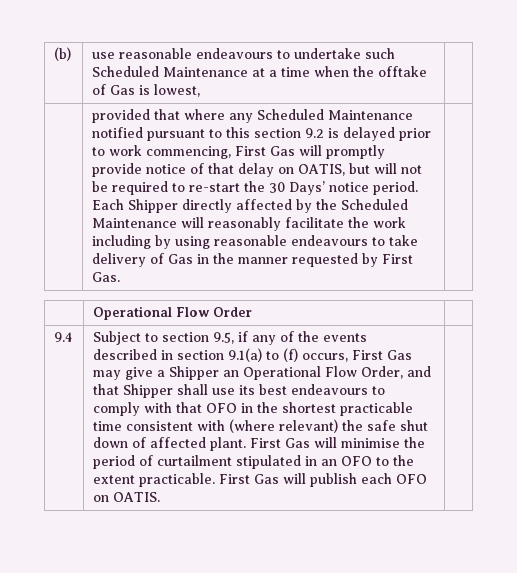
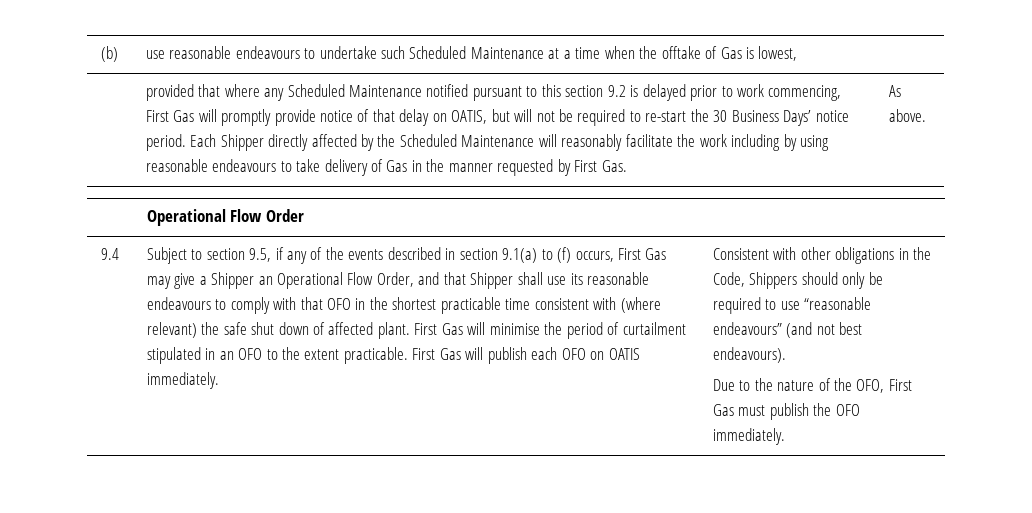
(286, 187) none -> [731,110,779,122] Business
(121, 277) none -> [888,85,901,97] [888,109,926,122] As above.
[259,384,288,395] best -> [587,272,650,285] reasonable
[113,492,161,502] OATIS. | -> [608,348,641,360] [146,372,219,389] [712,247,931,264] [712,272,883,289] [712,297,872,314] [712,322,863,338] [712,347,786,363] [712,378,912,393] [712,403,860,420] [712,428,785,445] OATIS immediately. | Consistent with other obligations in the Code, Shippers should only be required to use “reasonable endeavours” (and not best endeavours). // Due to the nature of the OFO, First Gas must publish the OFO immediately.

